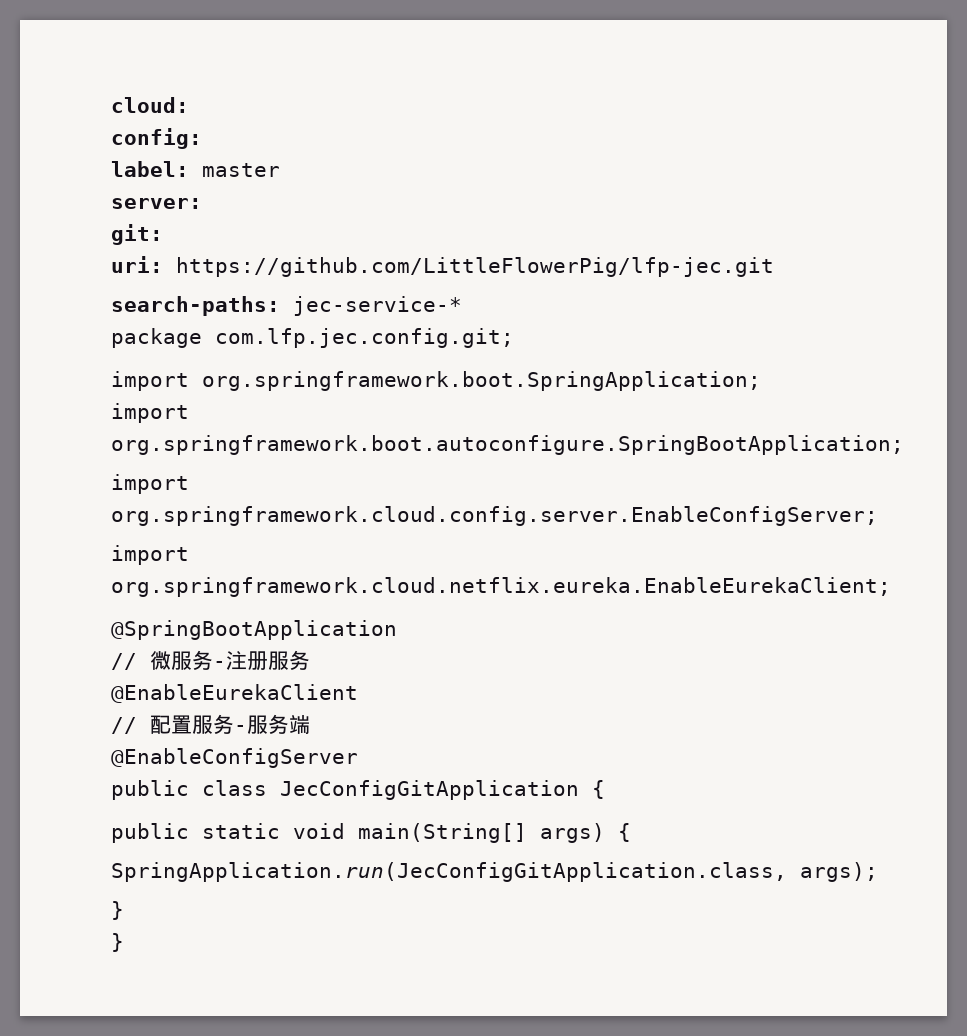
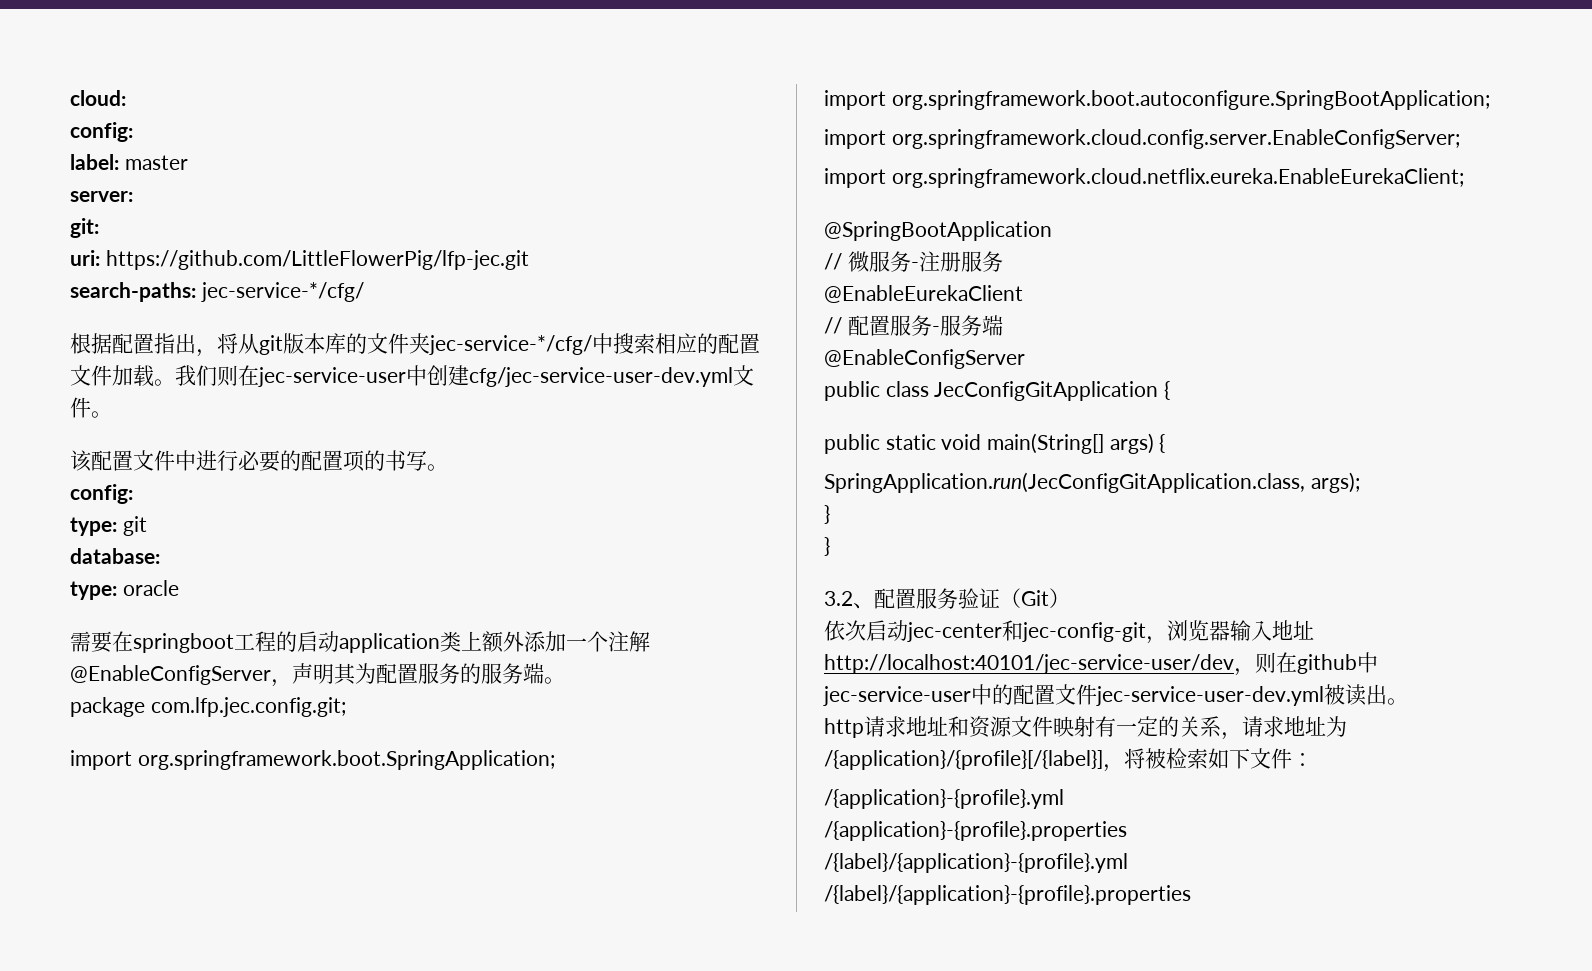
[293,296,462,316] jec-service-* -> [200,282,364,302] [70,333,760,357] [70,365,754,387] [70,397,112,418] [70,450,448,472] [70,484,133,504] [70,516,147,536] [70,548,160,564] [70,580,179,600] [70,631,650,653] [70,663,565,687] jec-service-*/cfg/ // 根据配置指出，将从git版本库的文件夹jec-service-*/cfg/中搜索相应的配置文件加载。我们则在jec-service-user中创建cfg/jec-service-user-dev.yml文件。 // 该配置文件中进行必要的配置项的书写。 // config: // type: git // database: // type: oracle // 需要在springboot工程的启动application类上额外添加一个注解@EnableConfigServer，声明其为配置服务的服务端。
(124, 942) none -> [824,588,1070,609] [824,620,1314,644] [824,652,1378,676] [823,684,1408,706] [824,716,1347,740] [824,748,1313,772] [824,789,1064,809] [824,821,1127,841] [824,853,1128,873] [824,885,1191,905] // 3.2、配置服务验证（Git） // 依次启动jec-center和jec-config-git，浏览器输入地址http://localhost:40101/jec-service-user/dev，则在github中jec-service-user中的配置文件jec-service-user-dev.yml被读出。 // http请求地址和资源文件映射有一定的关系，请求地址为/{application}/{profile}[/{label}]，将被检索如下文件： // /{application}-{profile}.yml // /{application}-{profile}.properties // /{label}/{application}-{profile}.yml // /{label}/{application}-{profile}.properties

